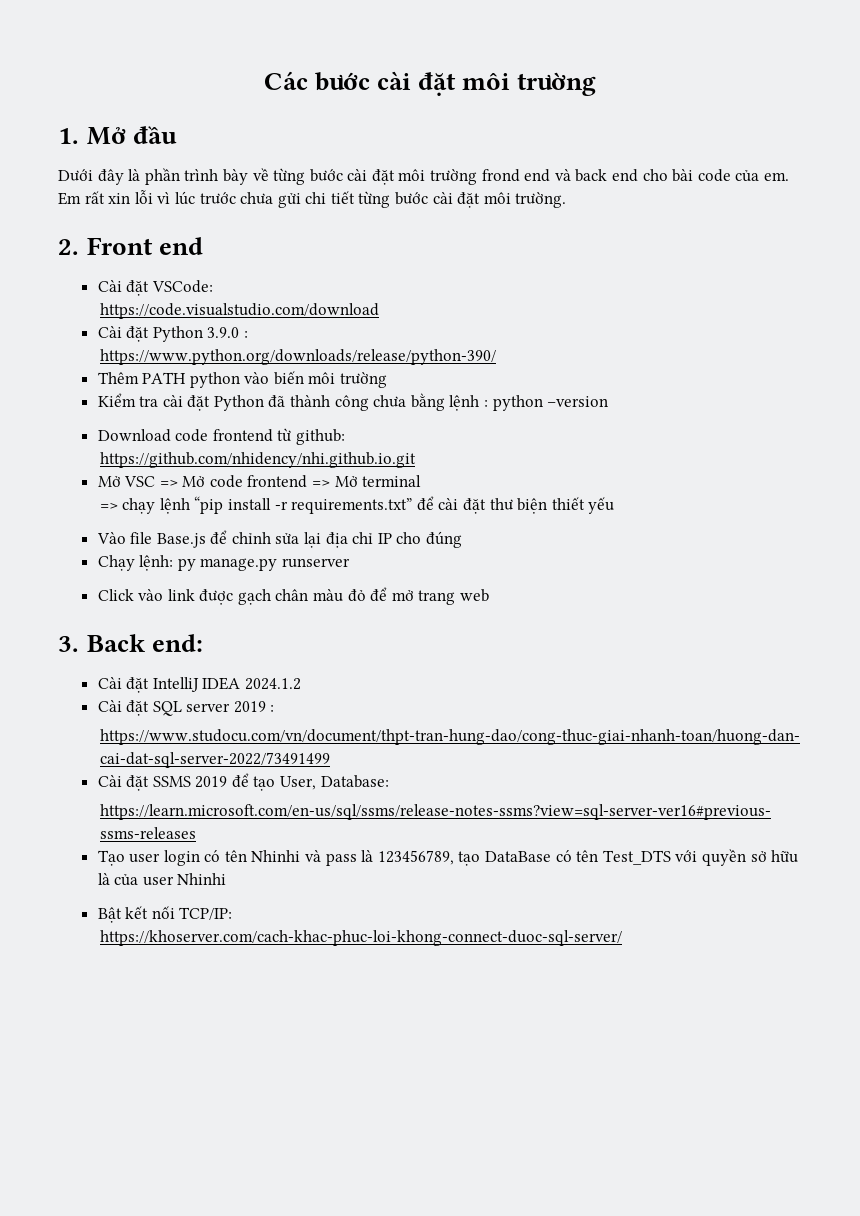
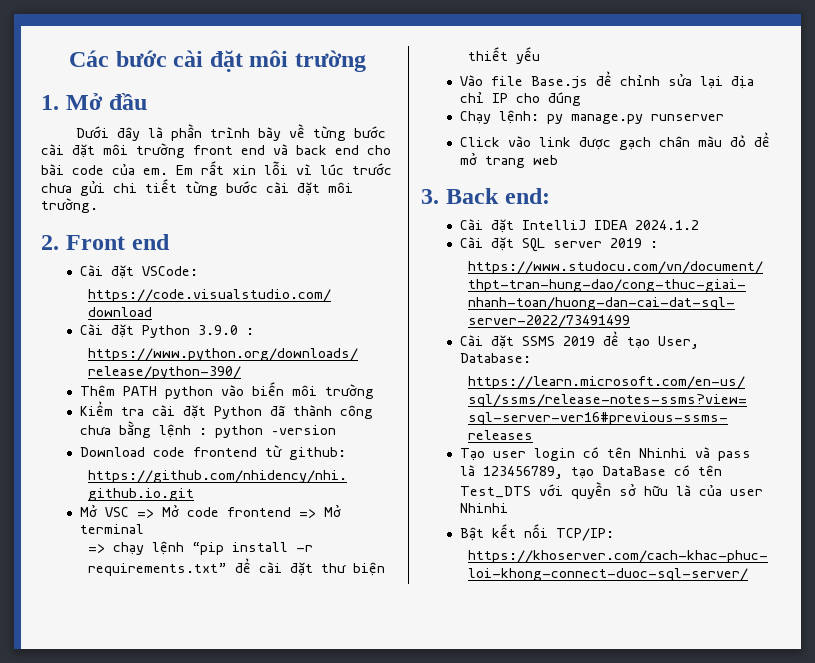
[481,169,520,182] frond -> [193,145,233,155] front

